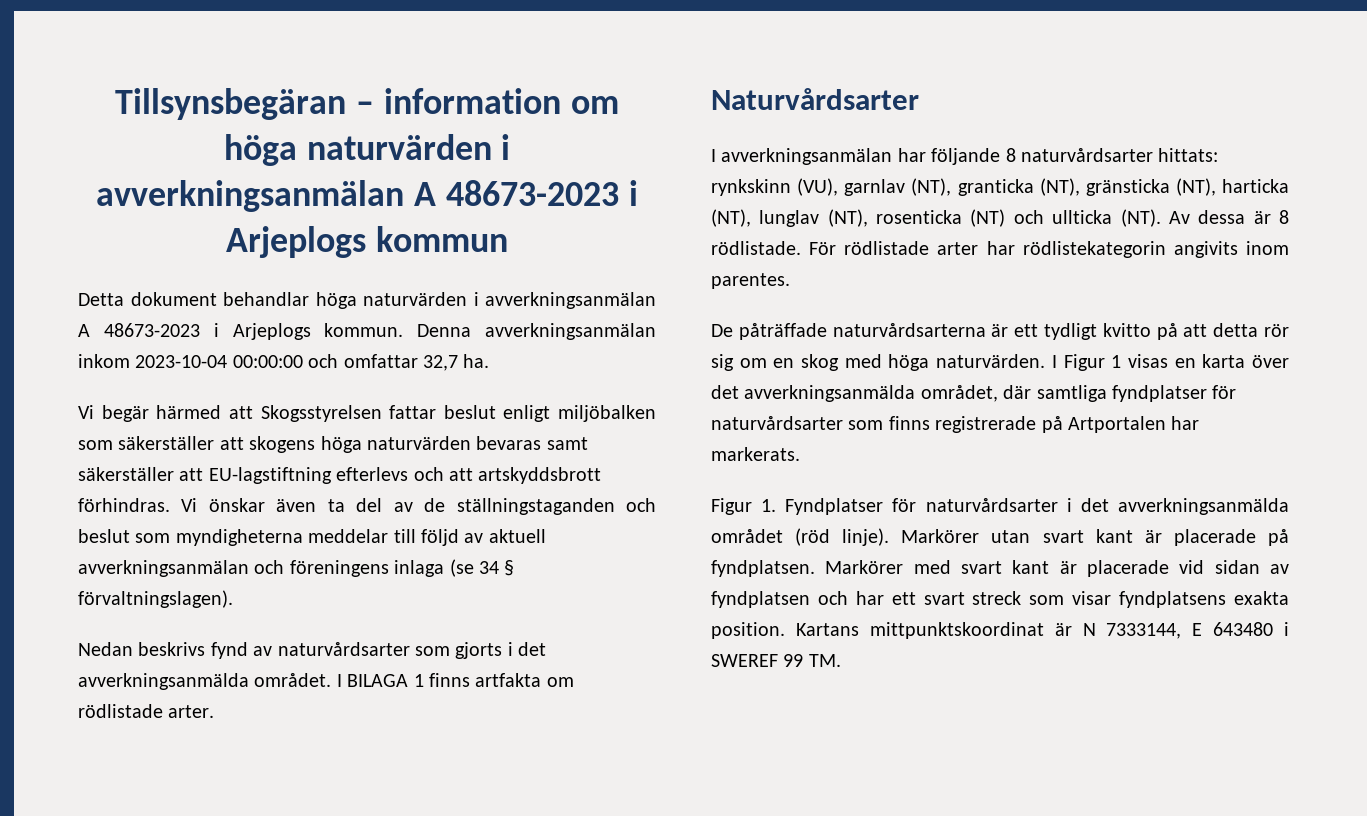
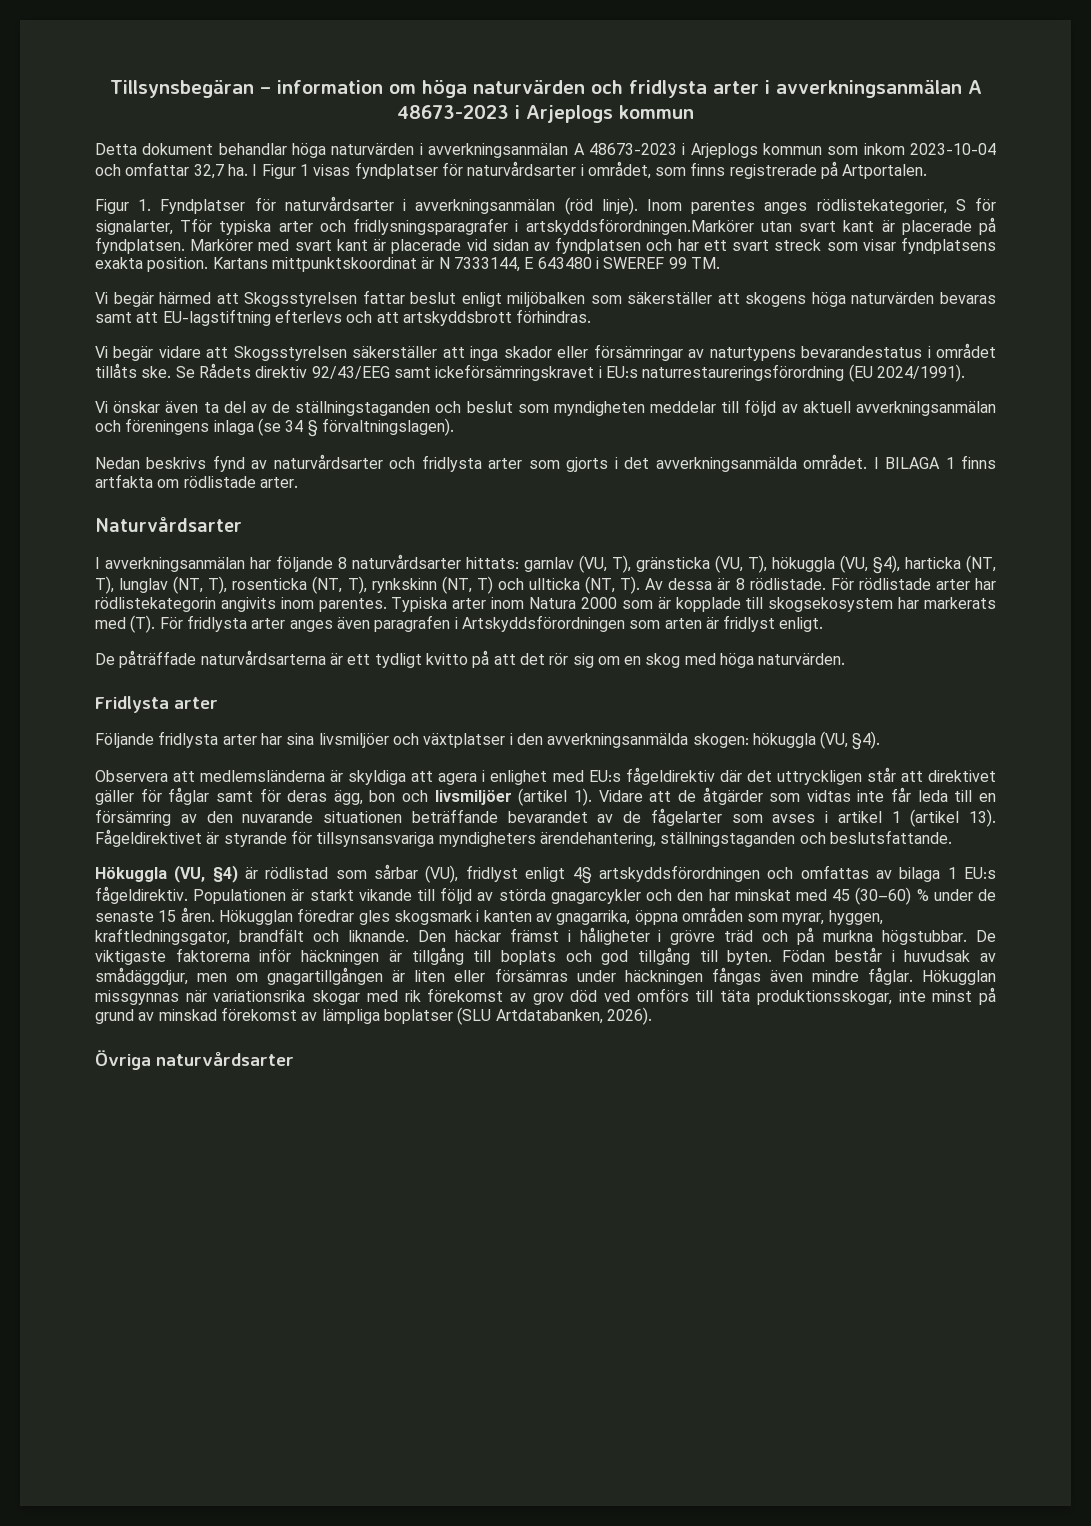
(492, 147) none -> [590,80,759,98] och fridlysta arter
[324,323,656,340] kommun. Denna avverkningsanmälan -> [762,143,859,155] kommun som
[232,355,303,368] 00:00:00 -> (997, 149) none
[78,405,656,422] [78,436,588,453] [78,467,602,484] [78,498,657,515] [78,529,546,546] [78,559,515,577] [78,590,233,608] [78,642,547,659] [78,673,574,690] [78,704,215,718] [711,88,919,110] [711,148,1219,165] [711,178,1289,196] [711,209,1289,227] [711,241,1289,258] [711,273,790,289] [711,323,1289,340] [711,354,1289,371] [711,385,1107,402] // Vi begär härmed att Skogsstyrelsen fattar beslut enligt miljöbalken som säkerställer att skogens höga naturvärden bevaras samt säkerställer att EU-lagstiftning efterlevs och att artskyddsbrott förhindras. Vi önskar även ta del av de ställningstaganden och beslut som myndigheterna meddelar till följd av aktuell avverkningsanmälan och föreningens inlaga (se 34 § förvaltningslagen). // Nedan beskrivs fynd av naturvårdsarter som gjorts i det avverkningsanmälda området. I BILAGA 1 finns artfakta om rödlistade arter. // Naturvårdsarter // I avverkningsanmälan har följande 8 naturvårdsarter hittats: rynkskinn (VU), garnlav (NT), granticka (NT), gränsticka (NT), harticka (NT), lunglav (NT), rosenticka (NT) och ullticka (NT). Av dessa är 8 rödlistade. För rödlistade arter har rödlistekategorin angivits inom parentes. // De påträffade naturvårdsarterna är ett tydligt kvitto på att detta rör sig om en skog med höga naturvärden. I Figur 1 visas en karta över det avverkningsanmälda området, där samtliga -> [252,164,351,179] I Figur 1 visas
(843, 423) none -> [580,161,651,179] i området,
[1068,416,1200,433] [711,447,800,461] Artportalen har markerats. -> [842,164,928,179] Artportalen.
[1080,498,1289,515] [711,528,980,546] det avverkningsanmälda området (röd linje). Markörer -> [415,197,996,215] [95,218,754,235] avverkningsanmälan (röd linje). Inom parentes anges rödlistekategorier, S för signalarter, Tför typiska arter och fridlysningsparagrafer i artskyddsförordningen.Markörer
(841, 660) none -> [95,290,996,307] [95,309,592,326] [95,343,997,361] [95,363,965,382] [95,399,996,416] [95,418,454,437] [95,454,997,472] [95,474,298,488] [95,517,242,532] [95,554,996,574] [95,576,997,594] [95,597,997,612] [95,615,824,633] [95,650,846,668] [95,696,218,713] [95,731,881,750] [95,767,996,785] [95,787,996,806] [95,808,996,827] [95,829,952,847] [95,864,997,884] [95,886,997,905] [95,907,883,925] [95,927,996,945] [95,947,997,965] [95,967,996,985] [95,987,997,1005] [95,1007,652,1025] [95,1050,294,1070] // Vi begär härmed att Skogsstyrelsen fattar beslut enligt miljöbalken som säkerställer att skogens höga naturvärden bevaras samt att EU-lagstiftning efterlevs och att artskyddsbrott förhindras. // Vi begär vidare att Skogsstyrelsen säkerställer att inga skador eller försämringar av naturtypens bevarandestatus i området tillåts ske. Se Rådets direktiv 92/43/EEG samt ickeförsämringskravet i EU:s naturrestaureringsförordning (EU 2024/1991). // Vi önskar även ta del av de ställningstaganden och beslut som myndigheten meddelar till följd av aktuell avverkningsanmälan och föreningens inlaga (se 34 § förvaltningslagen). // Nedan beskrivs fynd av naturvårdsarter och fridlysta arter som gjorts i det avverkningsanmälda området. I BILAGA 1 finns artfakta om rödlistade arter. // Naturvårdsarter // I avverkningsanmälan har följande 8 naturvårdsarter hittats: garnlav (VU, T), gränsticka (VU, T), hökuggla (VU, §4), harticka (NT, T), lunglav (NT, T), rosenticka (NT, T), rynkskinn (NT, T) och ullticka (NT, T). Av dessa är 8 rödlistade. För rödlistade arter har rödlistekategorin angivits inom parentes. Typiska arter inom Natura 2000 som är kopplade till skogsekosystem har markerats med (T). För fridlysta arter anges även paragrafen i Artskyddsförordningen som arten är fridlyst enligt. // De påträffade naturvårdsarterna är ett tydligt kvitto på att det rör sig om en skog med höga naturvärden. // Fridlysta arter // Följande fridlysta arter har sina livsmiljöer och växtplatser i den avverkningsanmälda skogen: hökuggla (VU, §4). // Observera att medlemsländerna är skyldiga att agera i enlighet med EU:s fågeldirektiv där det uttryckligen står att direktivet gäller för fåglar samt för deras ägg, bon och livsmiljöer (artikel 1). Vidare att de åtgärder som vidtas inte får leda till en försämring av den nuvarande situationen beträffande bevarandet av de fågelarter som avses i artikel 1 (artikel 13). Fågeldirektivet är styrande för tillsynsansvariga myndigheters ärendehantering, ställningstaganden och beslutsfattande. // Hökuggla (VU, §4) är rödlistad som sårbar (VU), fridlyst enligt 4§ artskyddsförordningen och omfattas av bilaga 1 EU:s fågeldirektiv. Populationen är starkt vikande till följd av störda gnagarcykler och den har minskat med 45 (30–60) % under de senaste 15 åren. Hökugglan föredrar gles skogsmark i kanten av gnagarrika, öppna områden som myrar, hyggen, kraftledningsgator, brandfält och liknande. Den häckar främst i håligheter i grövre träd och på murkna högstubbar. De viktigaste faktorerna inför häckningen är tillgång till boplats och god tillgång till byten. Födan består i huvudsak av smådäggdjur, men om gnagartillgången är liten eller försämras under häckningen fångas även mindre fåglar. Hökugglan missgynnas när variationsrika skogar med rik förekomst av grov död ved omförs till täta produktionsskogar, inte minst på grund av minskad förekomst av lämpliga boplatser (SLU Artdatabanken, 2026). // Övriga naturvårdsarter

